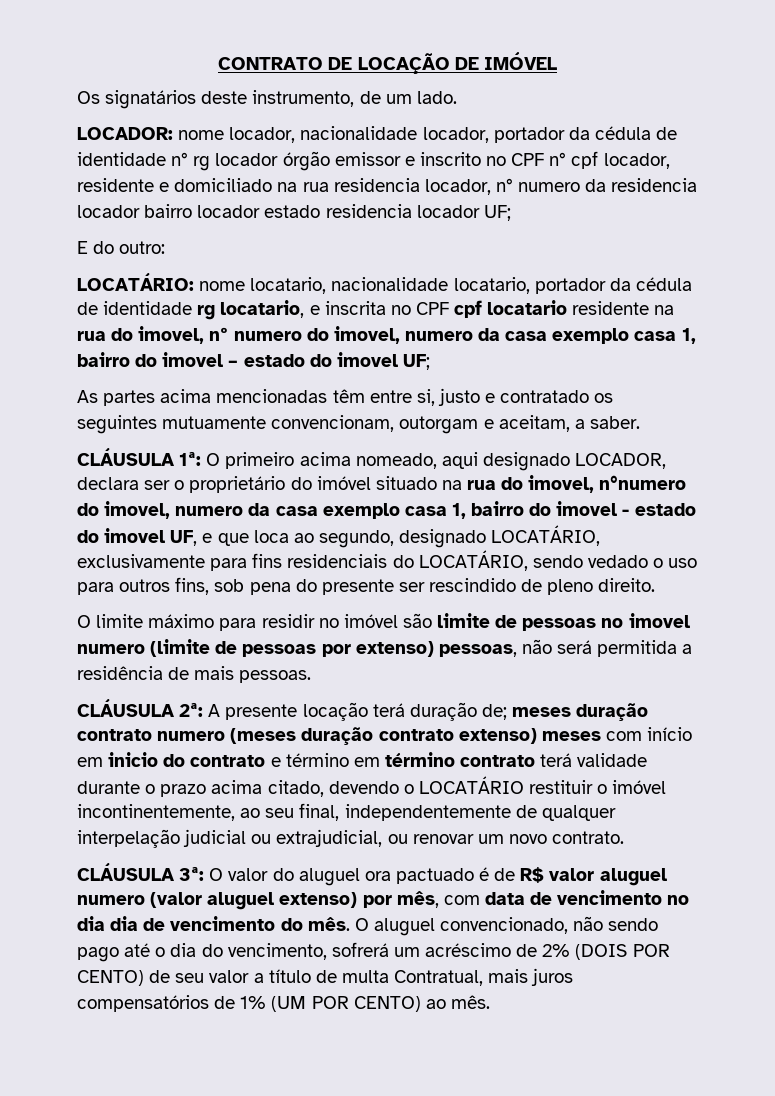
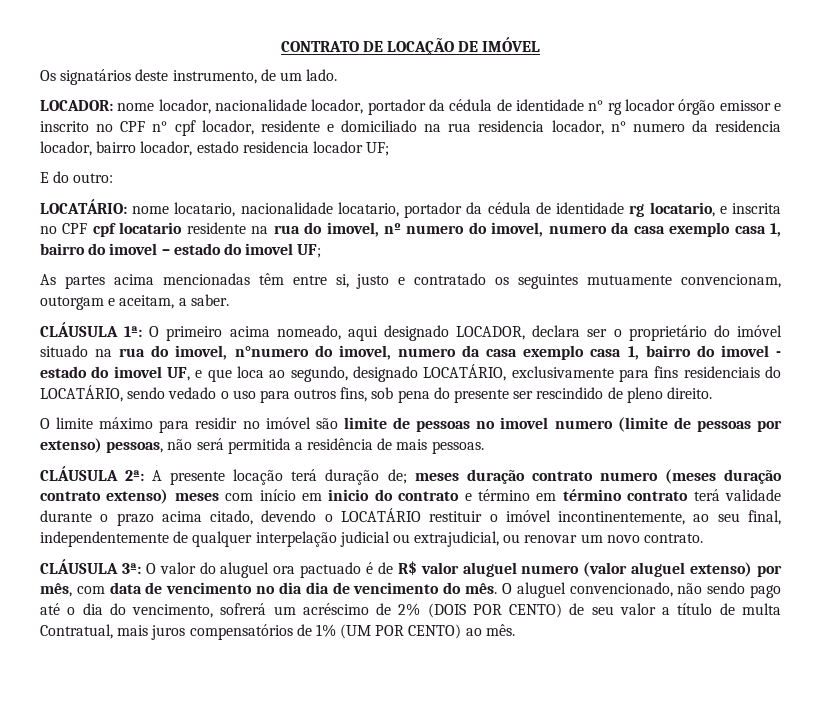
[77,204,261,218] locador bairro locador -> [40,141,193,156] locador, bairro locador,

